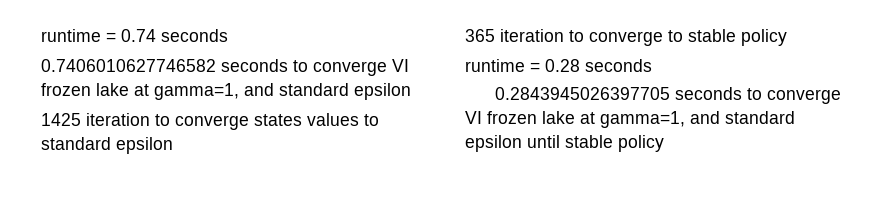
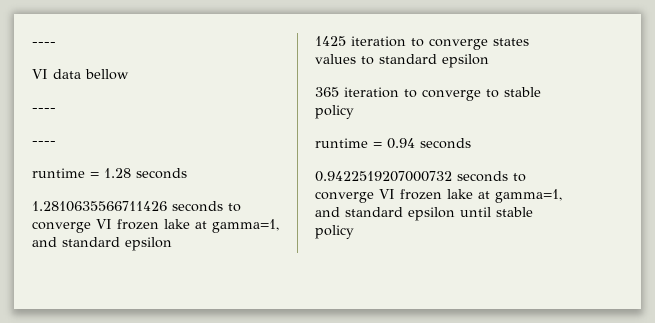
[41,29,228,42] [41,59,216,72] runtime = 0.74 seconds // 0.7406010627746582 -> [32,42,56,46] [32,69,129,80] [32,108,56,112] [32,141,56,145] [32,168,187,179] [32,201,167,212] ---- // VI data bellow // ---- // ---- // runtime = 1.28 seconds // 1.2810635566711426
[545,59,652,72] [494,87,670,100] 0.28 seconds // 0.2843945026397705 -> [387,138,471,149] [315,171,452,182] 0.94 seconds // 0.9422519207000732

